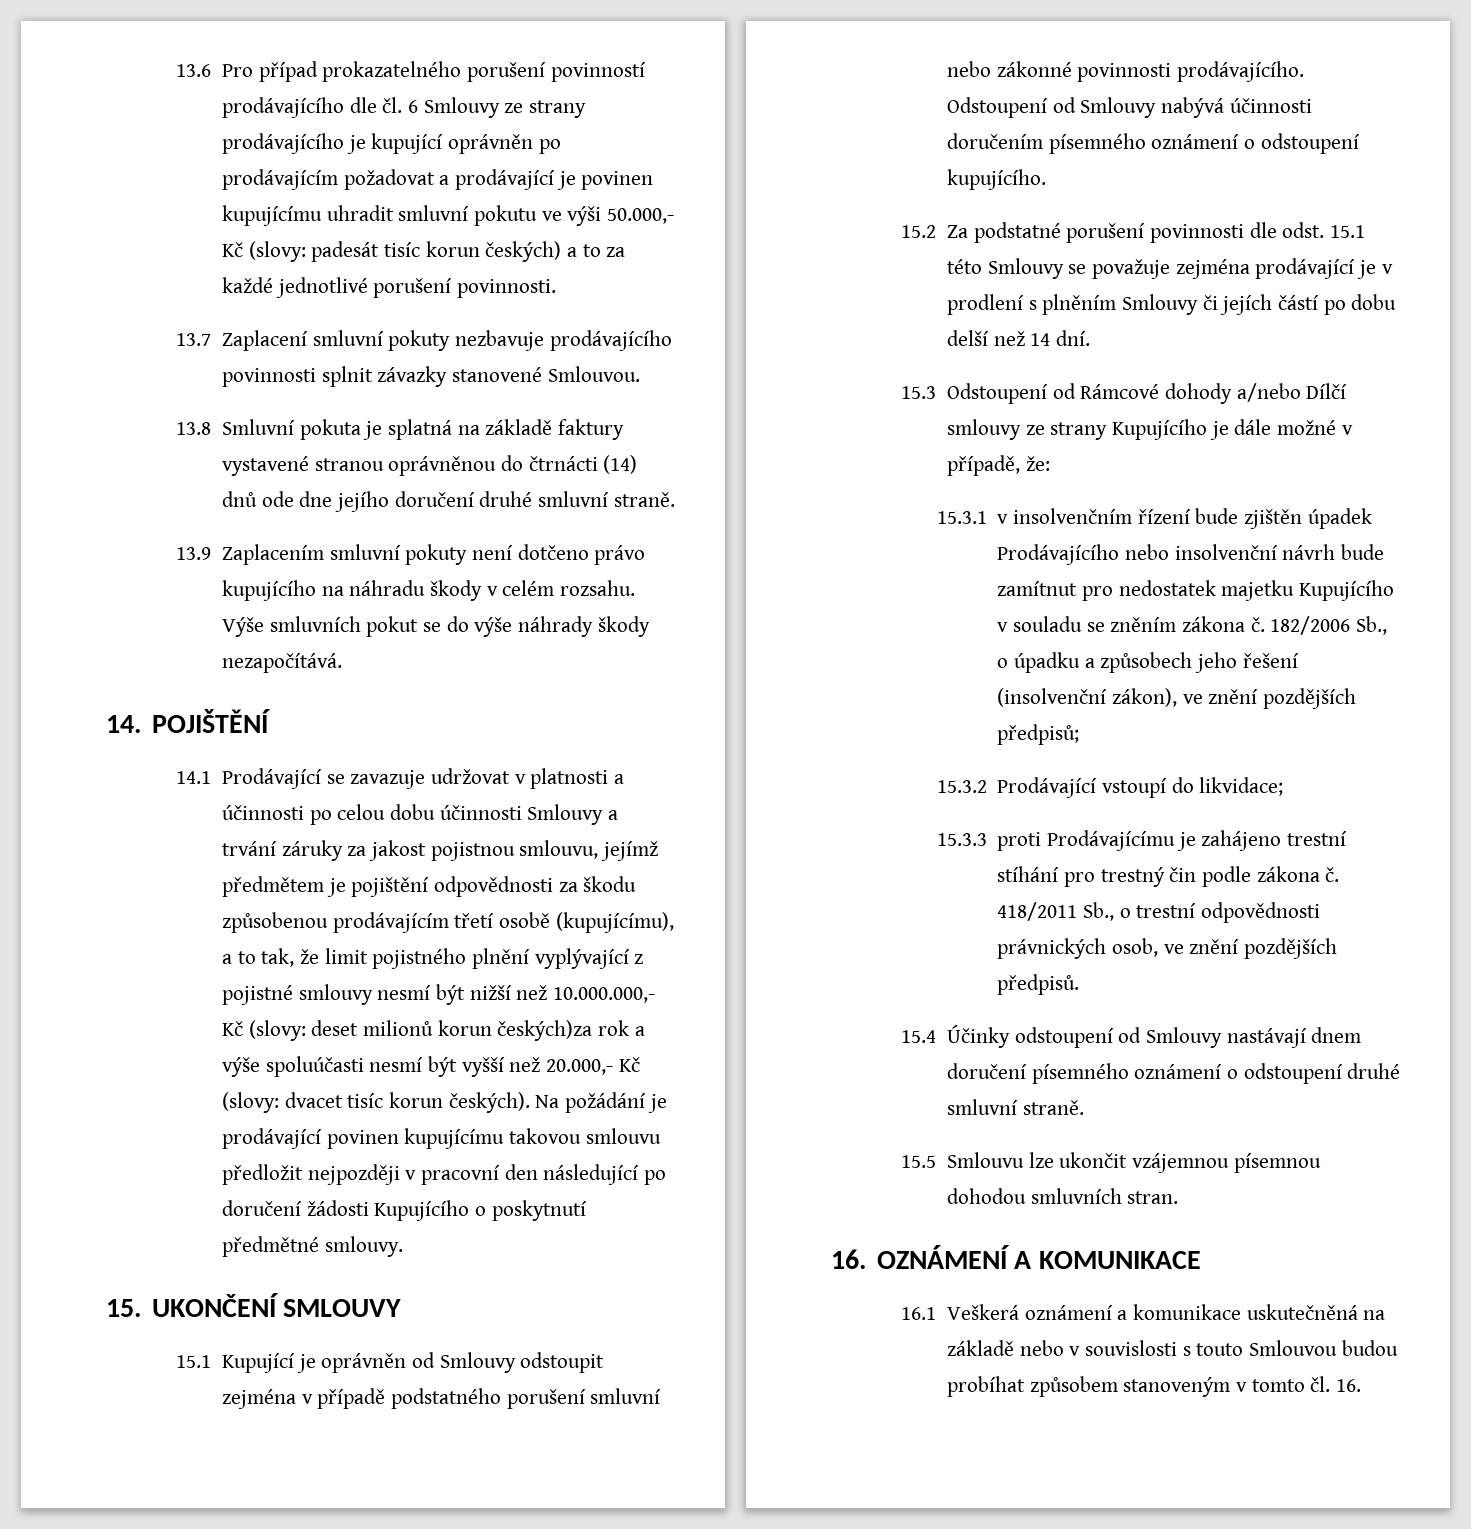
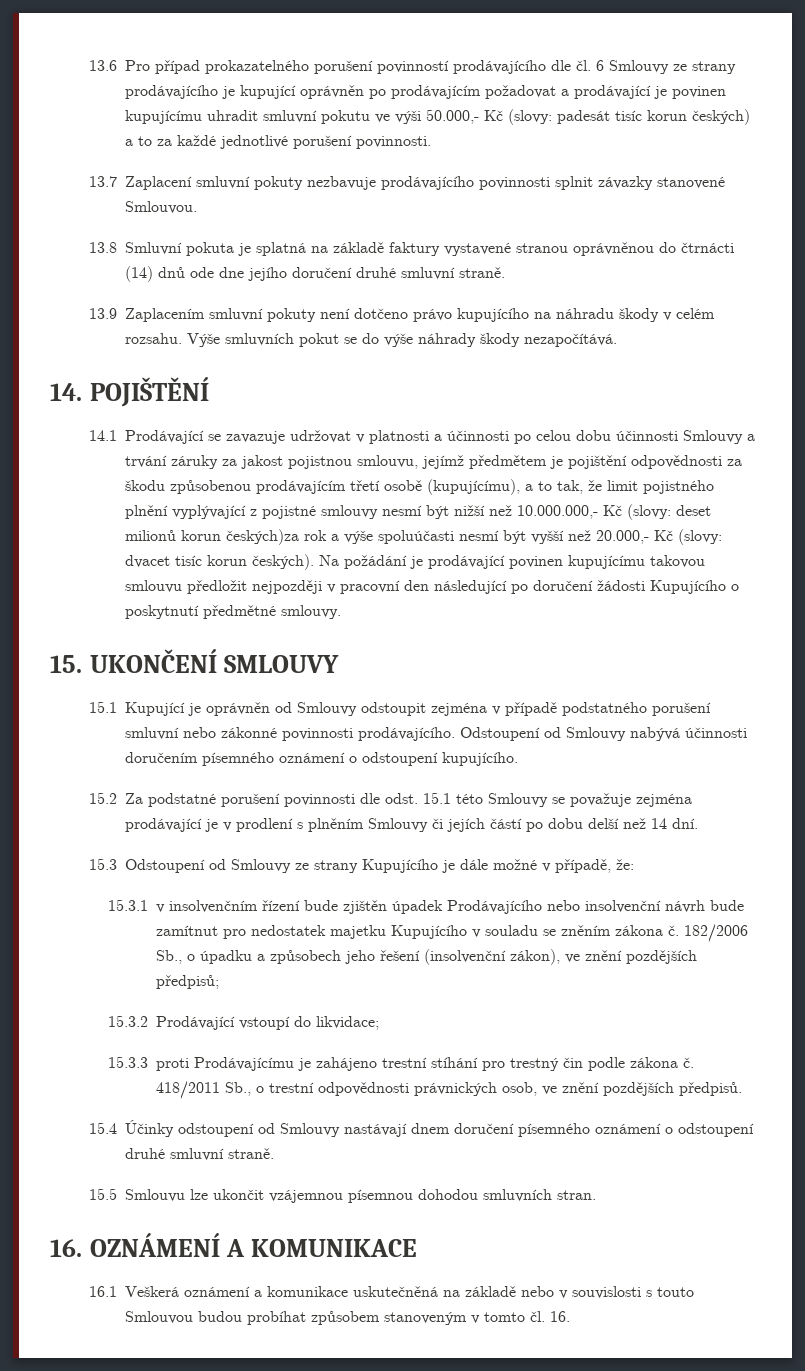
[1080,383,1348,404] [946,419,1021,440] Rámcové dohody a/nebo Dílčí smlouvy -> [230,859,291,873] Smlouvy

